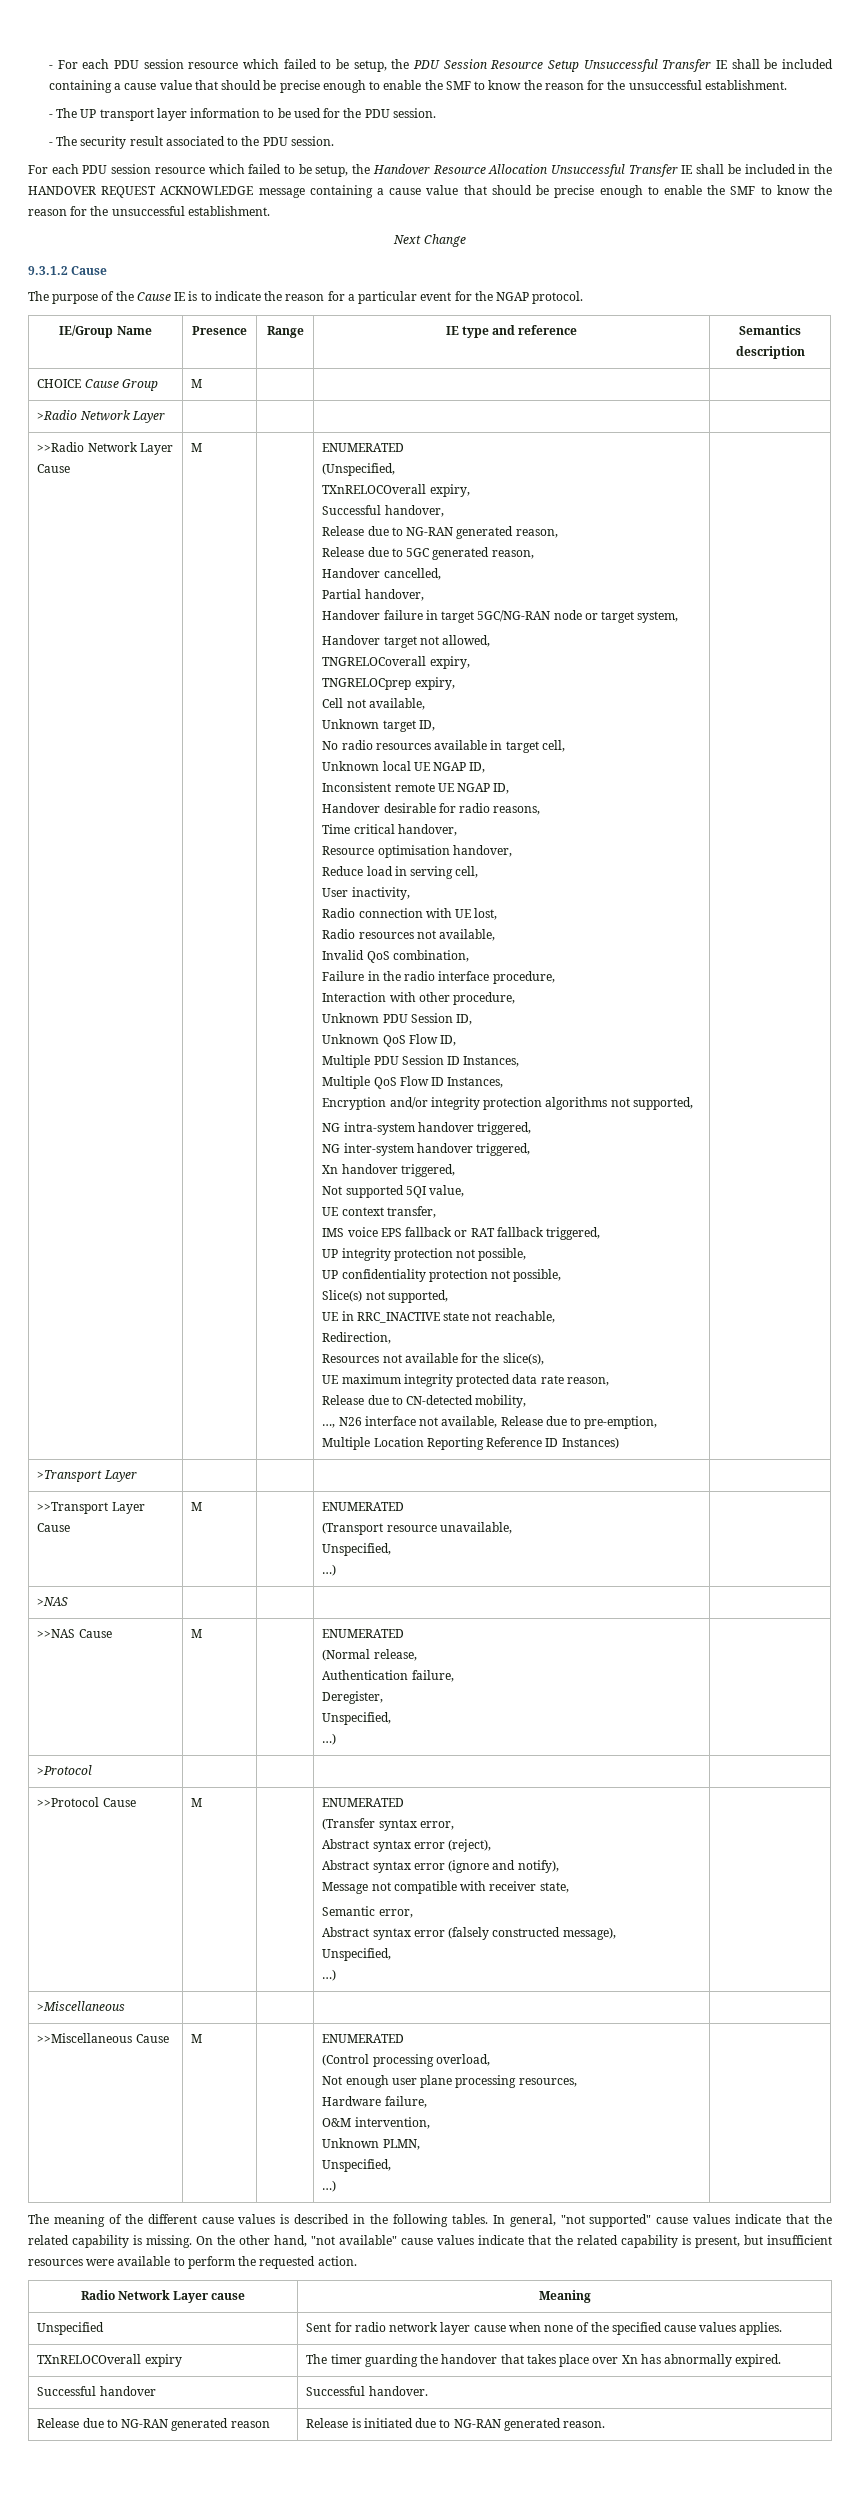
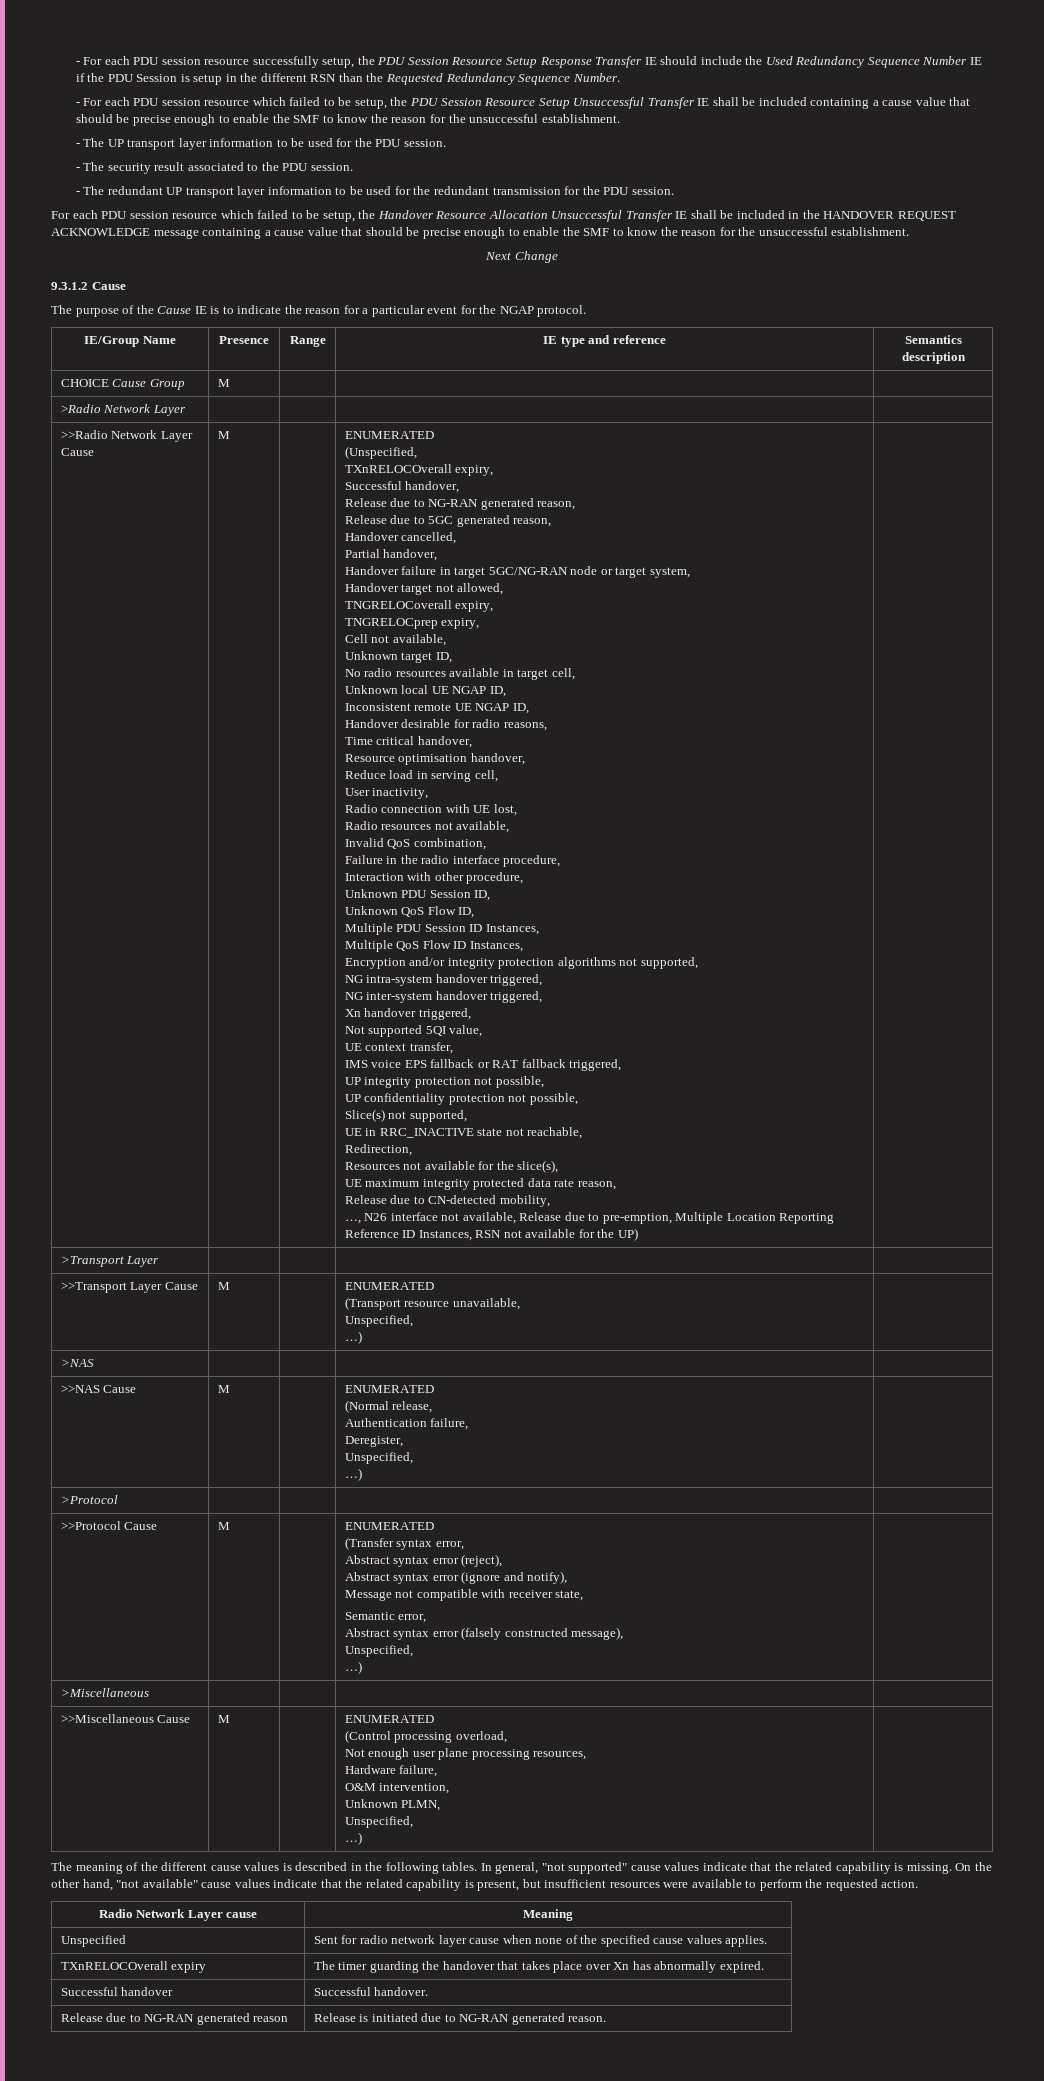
[48,59,239,69] - For each PDU session resource -> [75,56,982,68] [75,73,620,85] [75,97,250,106] - For each PDU session resource successfully setup, the PDU Session Resource Setup Response Transfer IE should include the Used Redundancy Sequence Number IE if the PDU Session is setup in the different RSN than the Requested Redundancy Sequence Number. // - For each PDU session resource
(334, 141) none -> [75,186,674,198] // - The redundant UP transport layer information to be used for the redundant transmission for the PDU session.
[561,1437,619,1449] Instances) -> [418,1228,638,1241] Instances, RSN not available for the UP)

